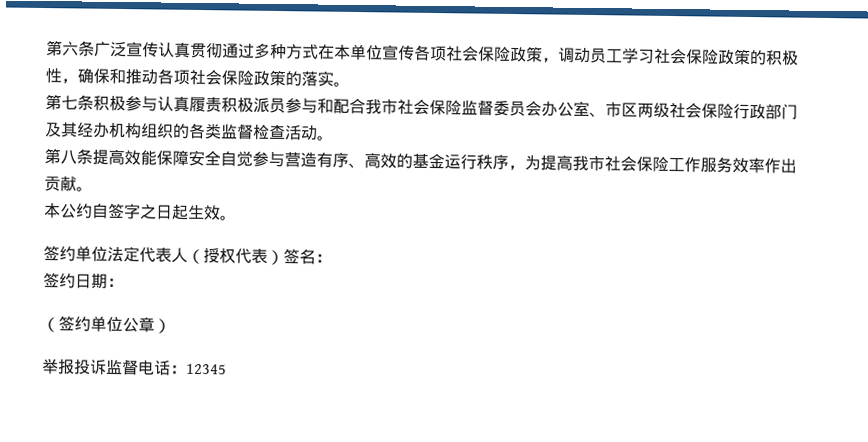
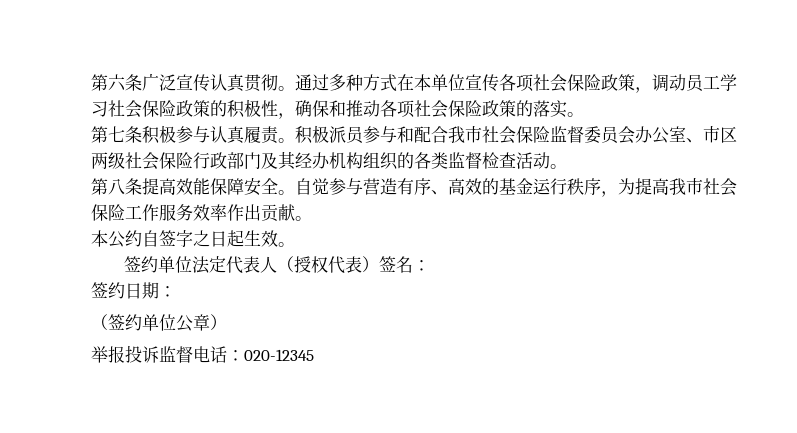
(223, 51) none -> [278,86,295,91] 。
(222, 104) none -> [278,138,295,143] 。
(221, 158) none -> [278,190,295,195] 。
[186,363,227,375] 12345 -> [244,349,314,361] 020-12345

